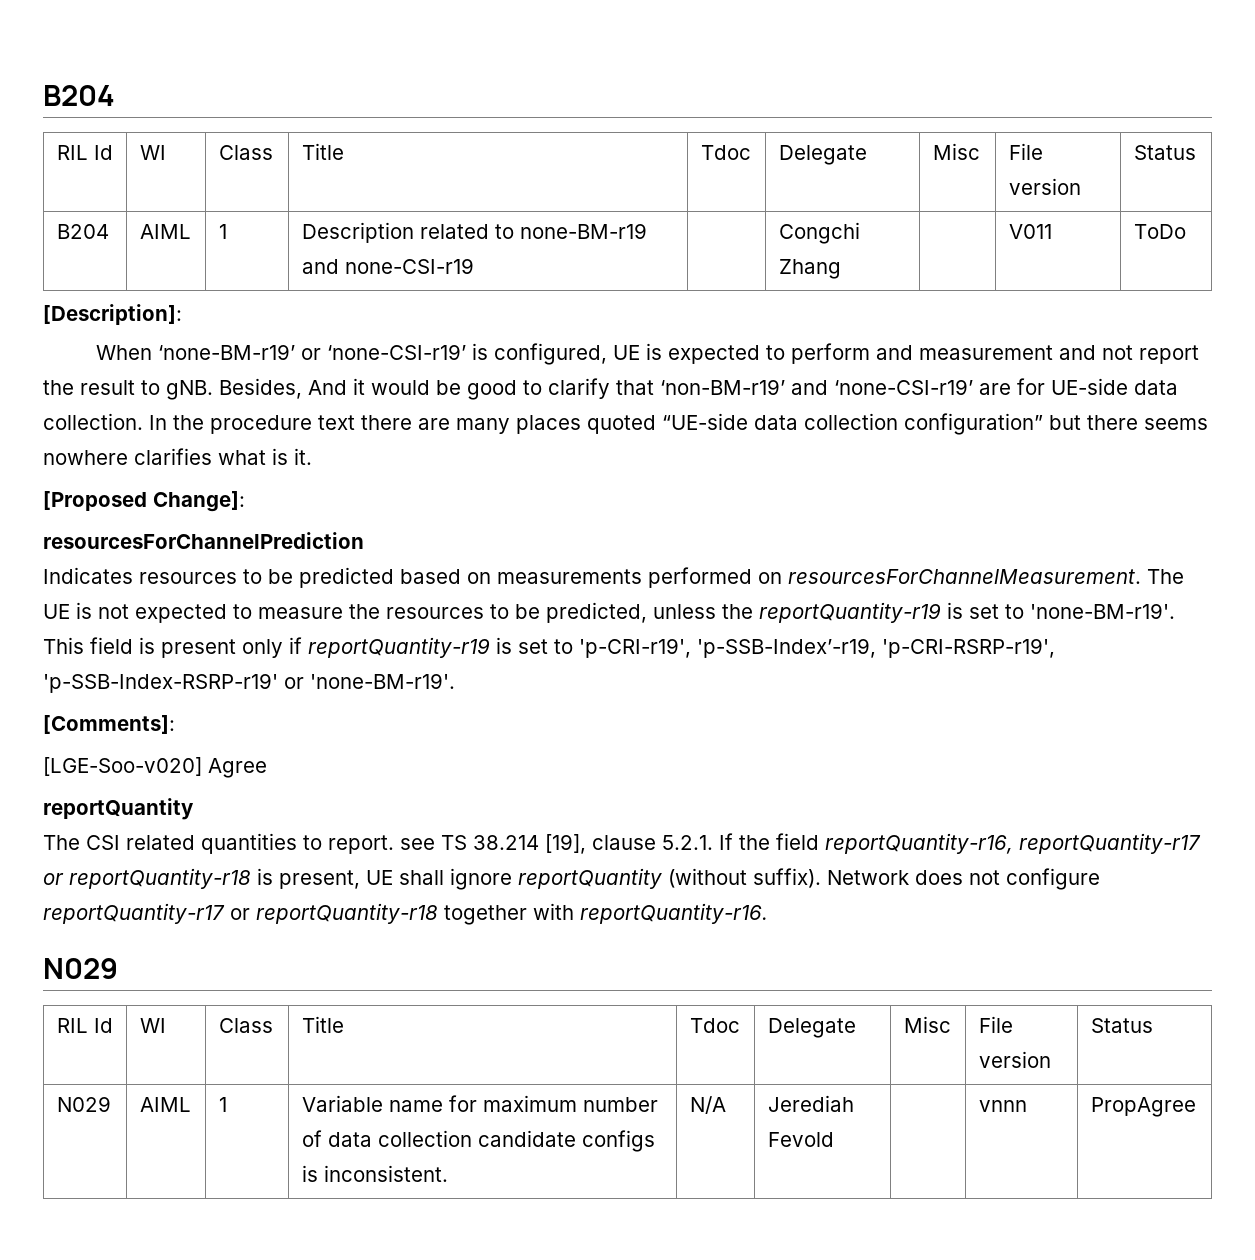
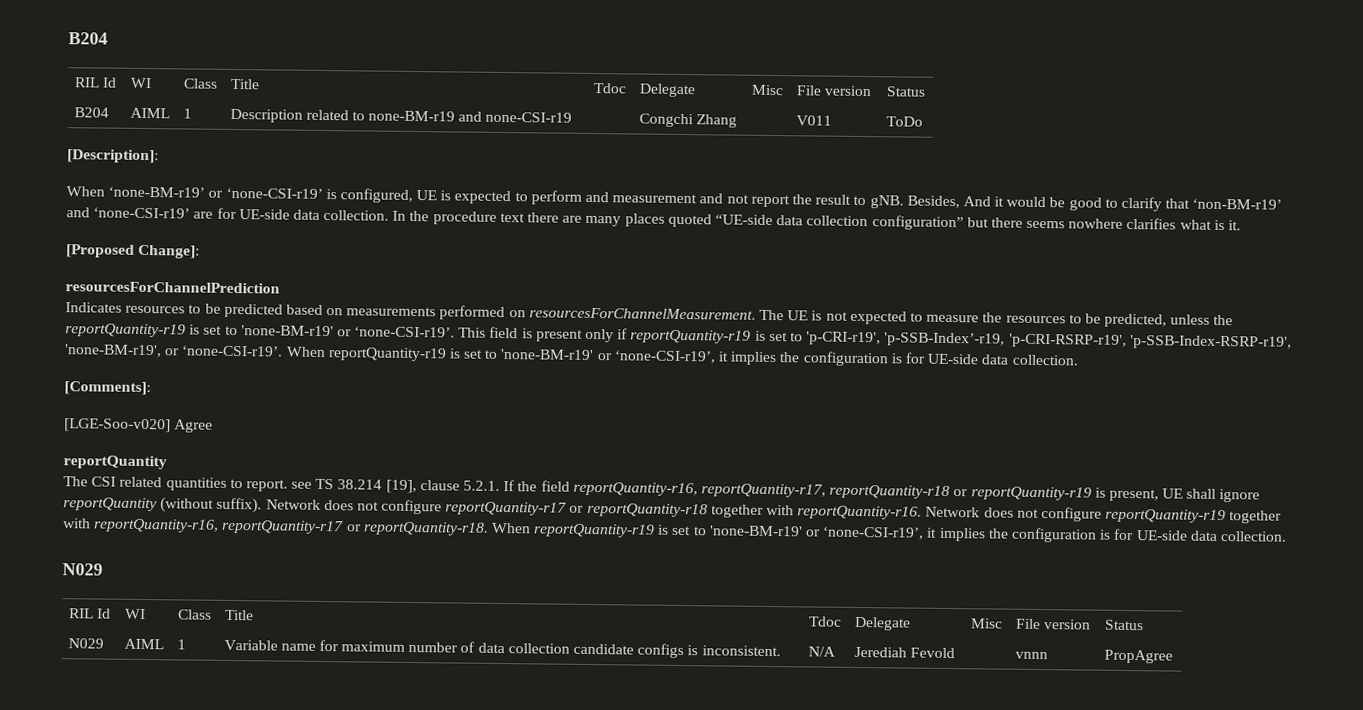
[1030,603,1175,619] 'none-BM-r19'. -> [240,325,456,338] 'none-BM-r19' or ‘none-CSI-r19’.
[43,673,455,693] 'p-SSB-Index-RSRP-r19' or 'none-BM-r19'. -> [1129,335,1292,350] [64,344,1079,367] 'p-SSB-Index-RSRP-r19', 'none-BM-r19', or ‘none-CSI-r19’. When reportQuantity-r19 is set to 'none-BM-r19' or ‘none-CSI-r19’, it implies the configuration is for UE-side data collection.
[1019,833,1201,854] [43,868,251,889] reportQuantity-r17 or reportQuantity-r18 -> [700,483,1092,501] reportQuantity-r17, reportQuantity-r18 or reportQuantity-r19
(768, 913) none -> [925,506,1283,524] [63,518,1287,543] Network does not configure reportQuantity-r19 together with reportQuantity-r16, reportQuantity-r17 or reportQuantity-r18. When reportQuantity-r19 is set to 'none-BM-r19' or ‘none-CSI-r19’, it implies the configuration is for UE-side data collection.

